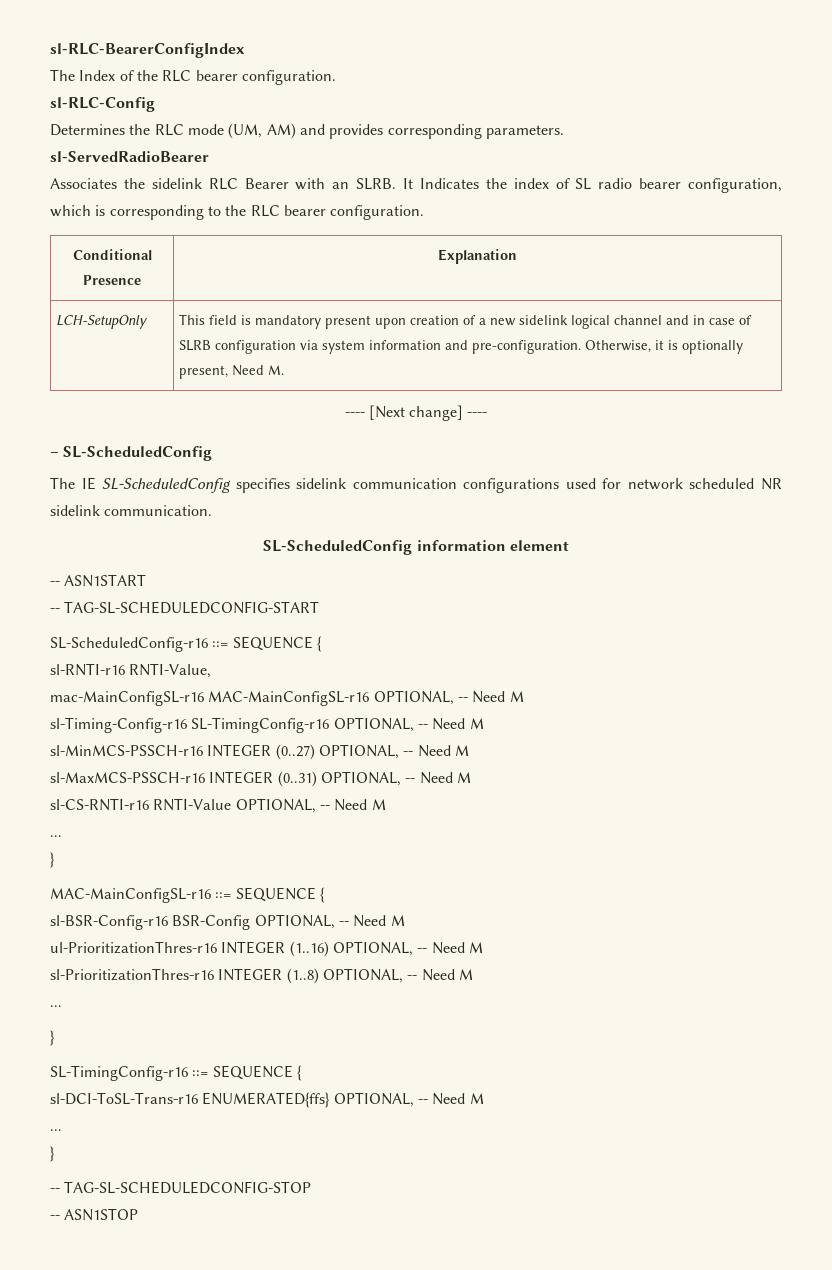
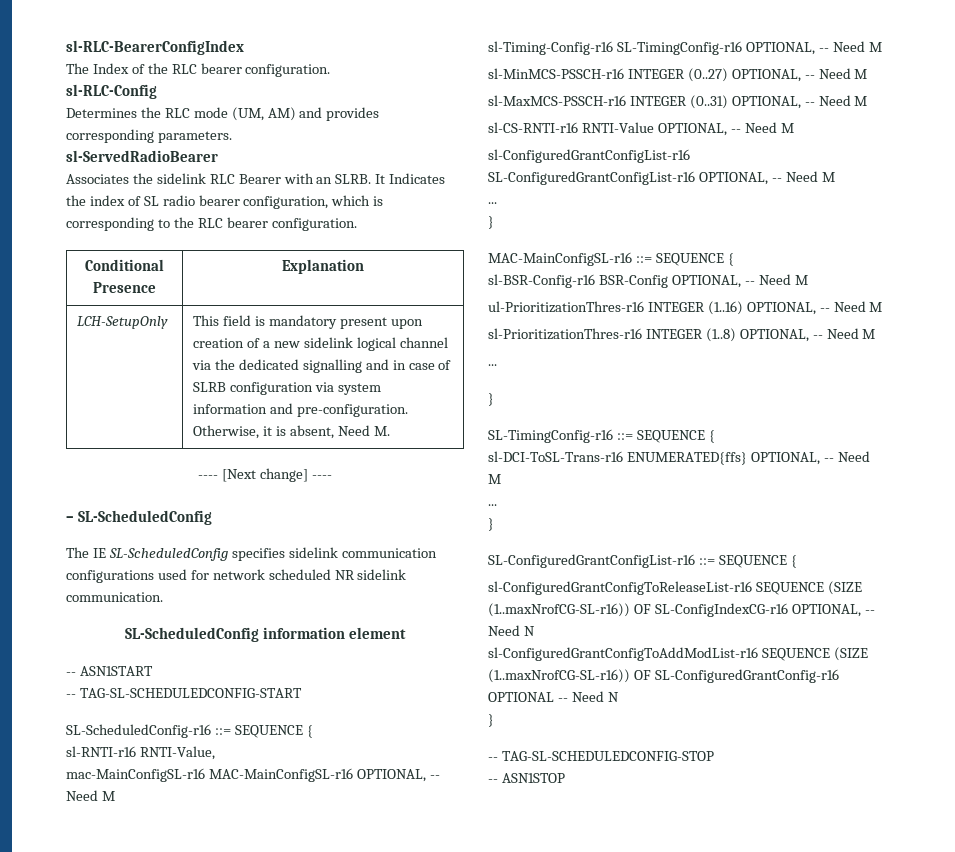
(663, 320) none -> [192,359,362,373] via the dedicated signalling
[682,340,744,354] [179,365,229,379] optionally present, -> [289,425,334,439] absent,
(386, 804) none -> [488,149,690,163] [488,171,835,185] // sl-ConfiguredGrantConfigList-r16 SL-ConfiguredGrantConfigList-r16 OPTIONAL, -- Need M
(55, 1154) none -> [488,554,797,568] [488,581,862,595] [488,603,875,617] [488,625,535,636] [488,647,868,661] [488,669,839,683] [488,691,619,702] [488,714,494,727] // SL-ConfiguredGrantConfigList-r16 ::= SEQUENCE { // sl-ConfiguredGrantConfigToReleaseList-r16 SEQUENCE (SIZE (1..maxNrofCG-SL-r16)) OF SL-ConfigIndexCG-r16 OPTIONAL, -- Need N // sl-ConfiguredGrantConfigToAddModList-r16 SEQUENCE (SIZE (1..maxNrofCG-SL-r16)) OF SL-ConfiguredGrantConfig-r16 OPTIONAL -- Need N // }

